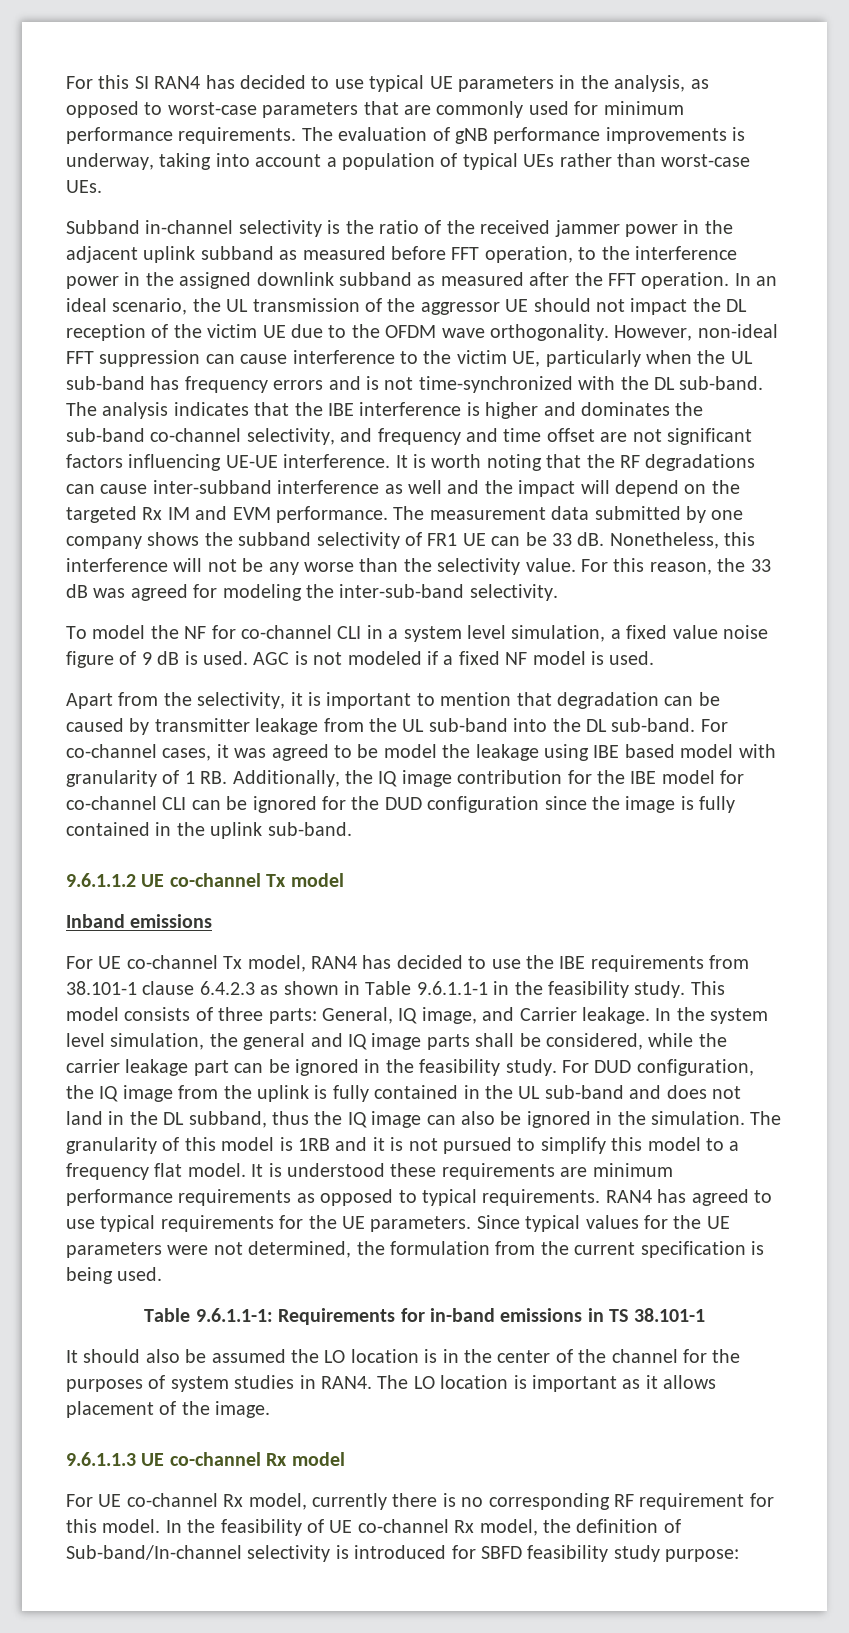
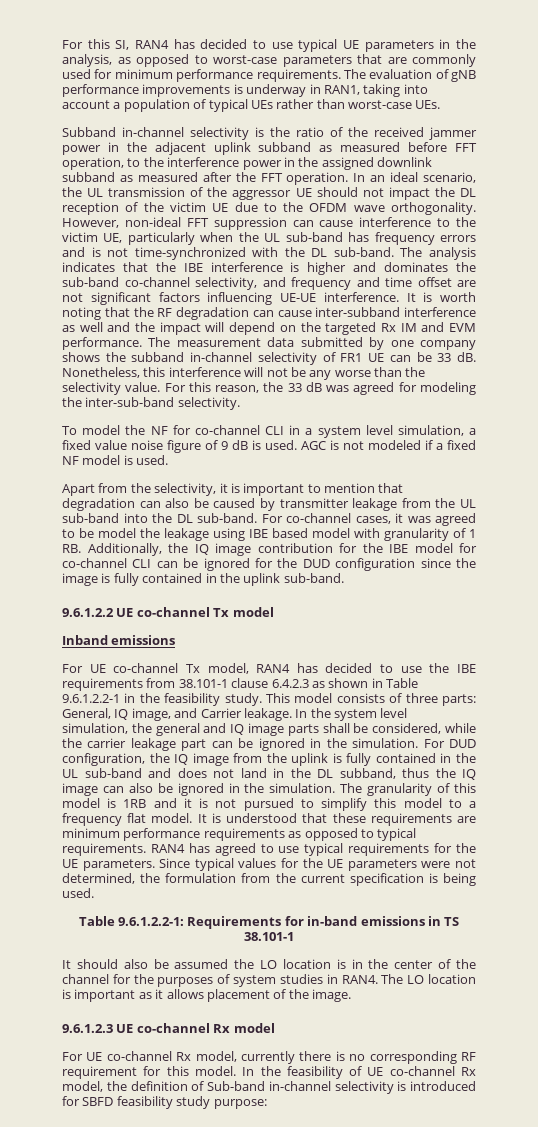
[66,75,149,89] For this SI -> [62,39,130,50] For this SI,
[66,153,154,170] underway, -> [246,84,360,97] underway in RAN1,
[645,454,756,471] degradations -> [176,307,249,320] degradation
(312, 539) none -> [190,352,253,362] in-channel
(694, 701) none -> [165,498,190,508] also
[66,873,136,887] 9.6.1.1.2 -> [62,608,114,617] 9.6.1.2.2
[416,981,488,995] 9.6.1.1-1 -> [62,694,120,703] 9.6.1.2.2-1
[419,1059,557,1076] feasibility study. -> [352,738,419,748] simulation.
(385, 1170) none -> [302,813,328,823] that
[195,1308,273,1322] 9.6.1.1-1: -> [118,917,185,926] 9.6.1.2.2-1:
[66,1452,136,1466] 9.6.1.1.3 -> [62,1024,113,1033] 9.6.1.2.3
[66,1545,242,1560] Sub-band/In-channel -> [207,1081,331,1091] Sub-band in-channel

